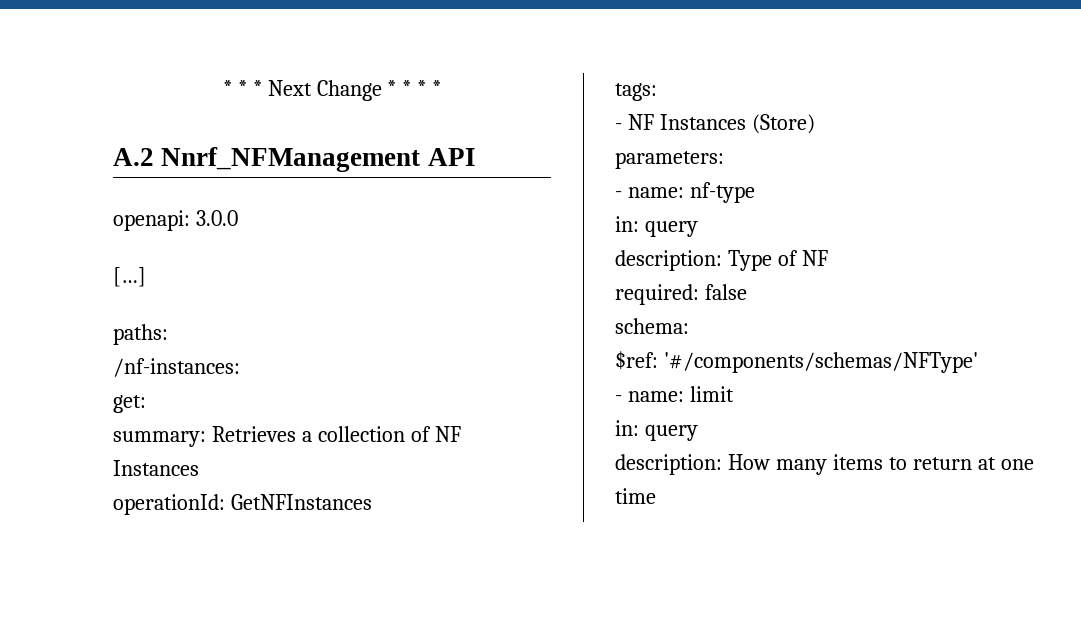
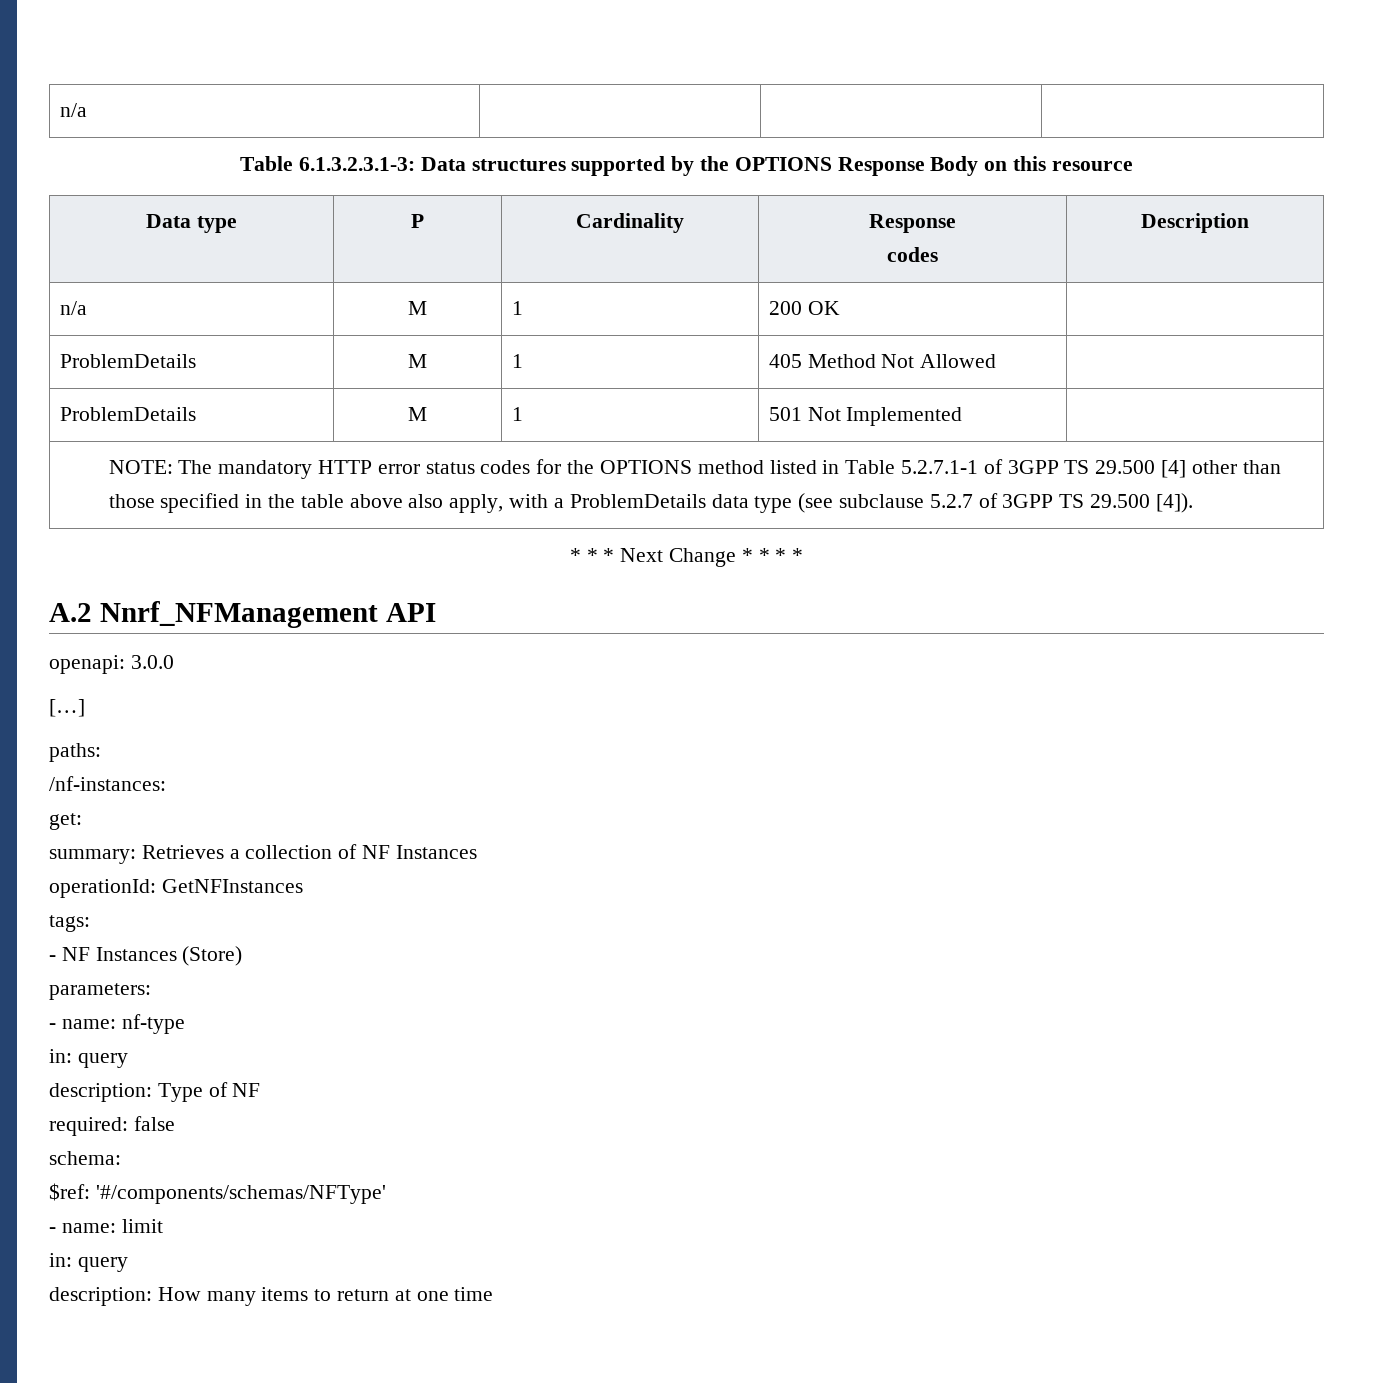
(222, 88) none -> [59,103,87,117] [240,156,1133,176] [146,214,237,233] [411,214,424,228] [576,213,684,233] [869,214,956,233] [887,247,938,262] [1141,213,1249,233] [59,301,87,315] [408,301,427,315] [511,301,523,315] [768,301,840,315] [59,354,196,368] [408,354,427,368] [511,354,523,368] [768,354,997,368] [59,407,196,421] [408,407,427,421] [511,407,523,421] [768,407,963,426] [108,459,1281,479] [108,493,1193,513] n/a | | | // Table 6.1.3.2.3.1-3: Data structures supported by the OPTIONS Response Body on this resource // Data type | P | Cardinality | Response // codes | Description // n/a | M | 1 | 200 OK | // ProblemDetails | M | 1 | 405 Method Not Allowed | // ProblemDetails | M | 1 | 501 Not Implemented | // NOTE: The mandatory HTTP error status codes for the OPTIONS method listed in Table 5.2.7.1-1 of 3GPP TS 29.500 [4] other than those specified in the table above also apply, with a ProblemDetails data type (see subclause 5.2.7 of 3GPP TS 29.500 [4]). //

